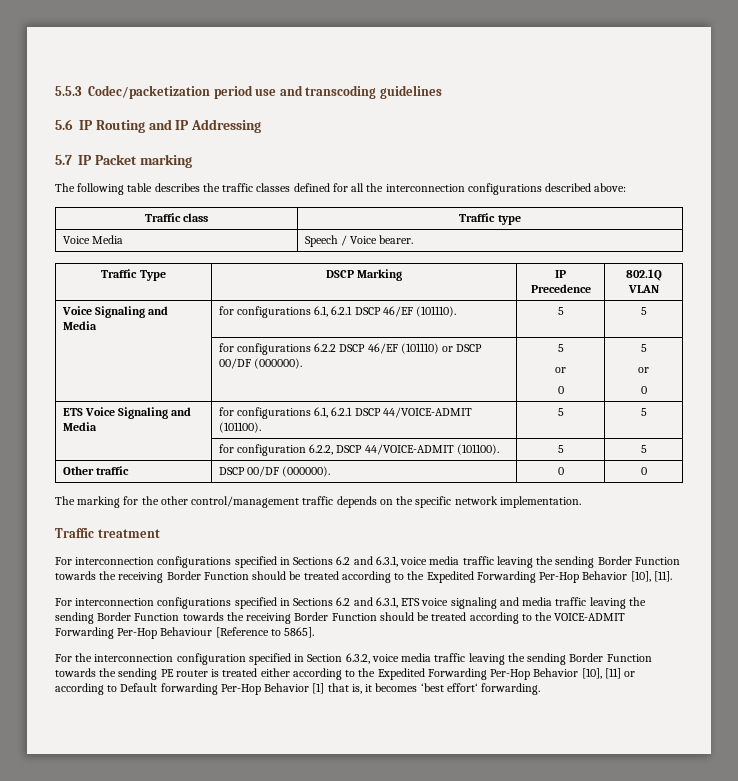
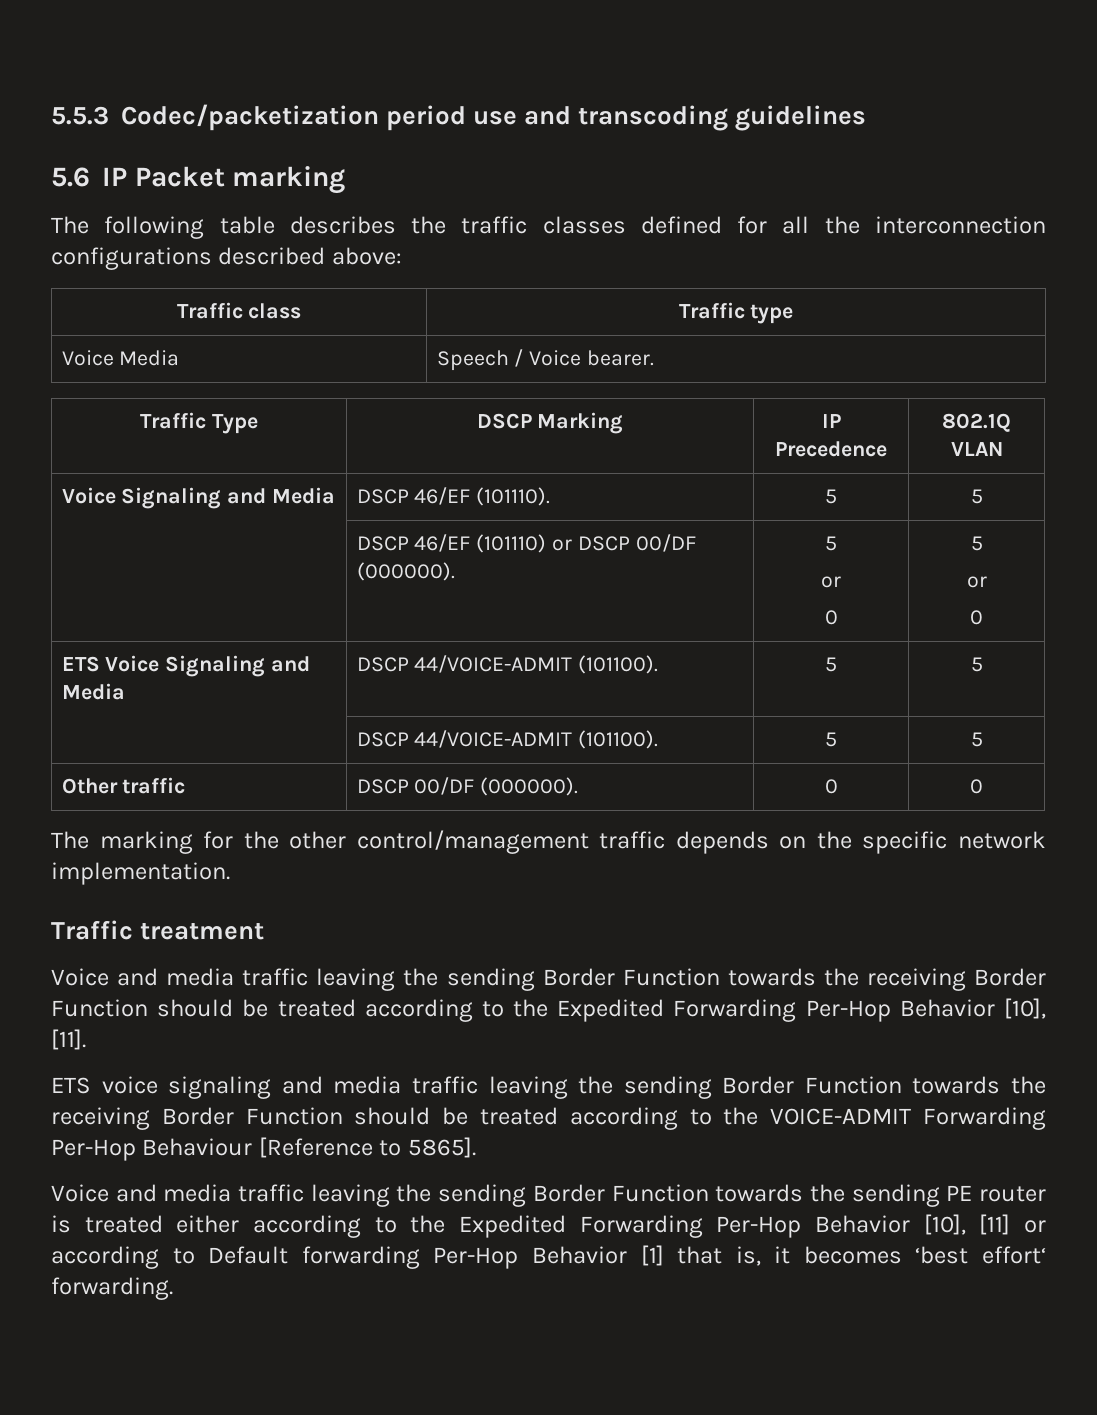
[95,119,262,133] [55,155,92,165] Routing and IP Addressing // 5.7 IP -> (127, 176) none
[218,306,353,318] for configurations 6.1, 6.2.1 -> (336, 495) none
[218,343,337,355] for configurations 6.2.2 -> (983, 496) none
[218,407,353,419] for configurations 6.1, 6.2.1 -> (125, 691) none
[218,444,334,456] for configuration 6.2.2, -> (983, 664) none
[55,556,428,568] For interconnection configurations specified in Sections 6.2 and 6.3.1, voice -> [51,968,159,986] Voice and
[55,597,398,609] For interconnection configurations specified in Sections 6.2 and 6.3.1, -> (86, 1039) none
[55,653,399,665] For the interconnection configuration specified in Section 6.3.2, voice -> [51,1184,157,1202] Voice and

